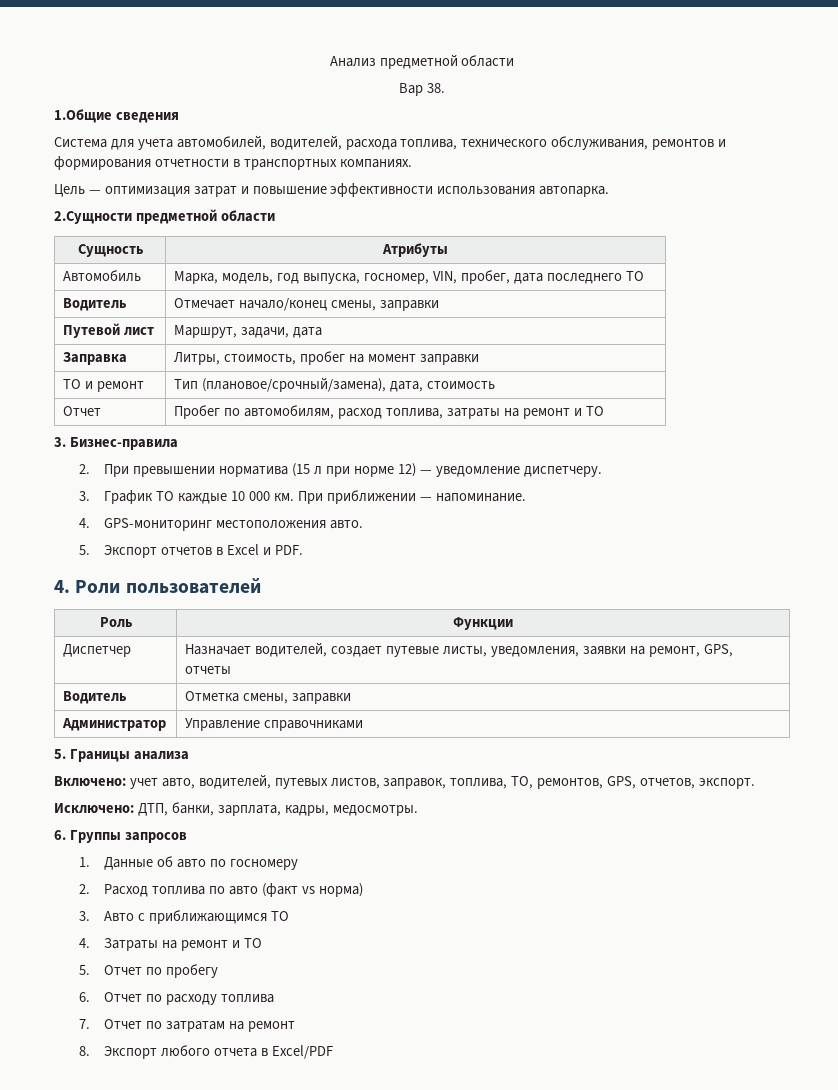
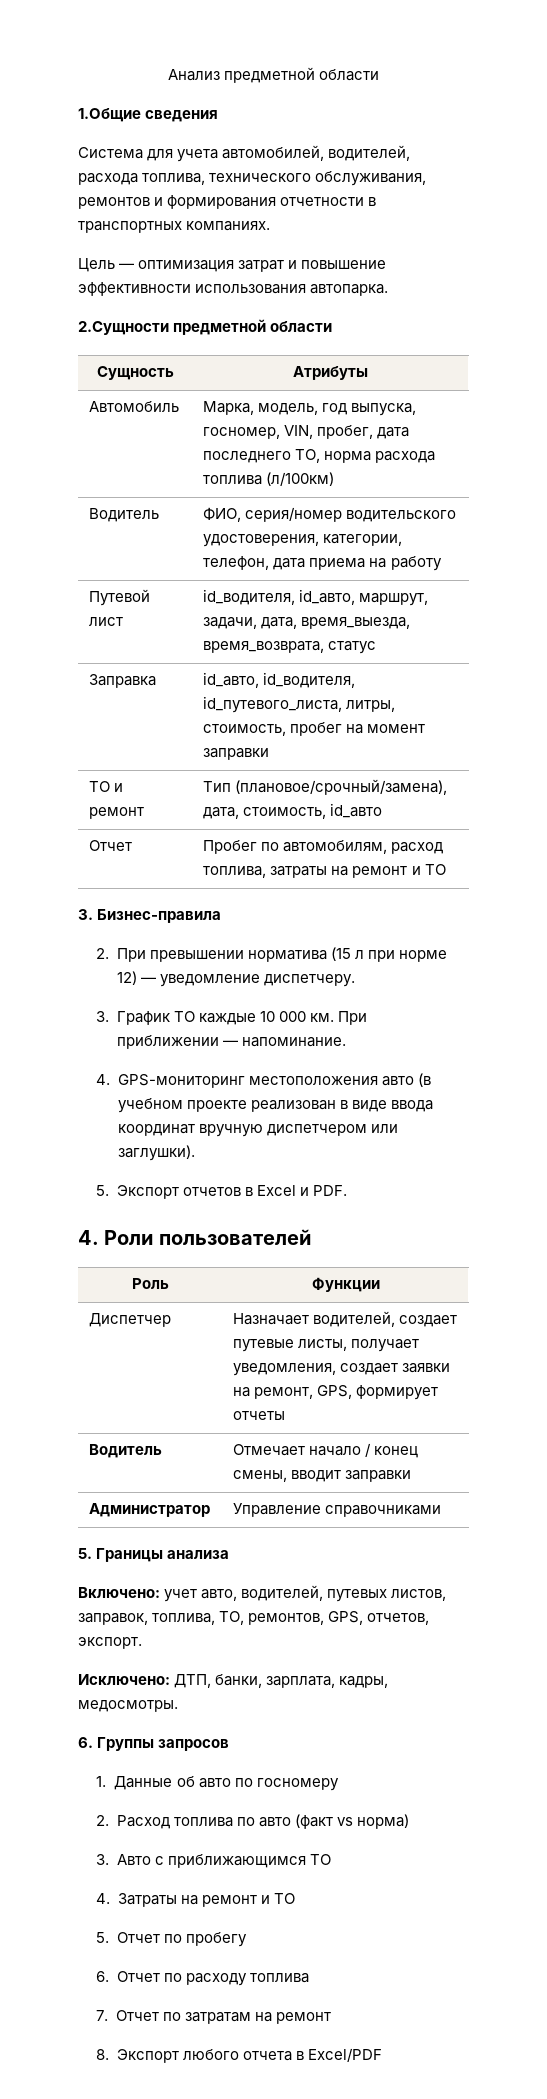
[399,83,445,96] // Вар 38. -> (380, 75) none
[625,271,644,281] [63,298,127,311] [174,298,440,311] [63,323,155,338] [174,325,323,338] [63,352,128,365] [174,352,221,365] ТО // Водитель | Отмечает начало/конец смены, заправки // Путевой лист | Маршрут, задачи, дата // Заправка | Литры, -> [295,449,436,463] [203,472,335,486] [89,508,160,522] [203,507,457,522] [203,534,403,547] [203,556,442,571] [89,589,151,606] [89,617,124,626] [203,589,429,606] [203,617,411,629] [203,641,377,654] [89,674,157,688] [203,672,356,688] [203,696,396,713] ТО, норма расхода топлива (л/100км) // Водитель | ФИО, серия/номер водительского удостоверения, категории, телефон, дата приема на работу // Путевой лист | id_водителя, id_авто, маршрут, задачи, дата, время_выезда, время_возврата, статус // Заправка | id_авто, id_водителя, id_путевого_листа, литры,
[427,381,496,389] стоимость -> [243,803,383,819] стоимость, id_авто
[330,520,364,529] авто. -> [381,1073,431,1087] [117,1098,433,1113] [117,1124,398,1137] [117,1145,195,1161] авто (в учебном проекте реализован в виде ввода координат вручную диспетчером или заглушки).
[490,646,579,657] уведомления, -> [351,1339,420,1352] [233,1363,399,1376] получает уведомления, создает
(733, 650) none -> [356,1385,439,1400] формирует
[185,691,289,704] Отметка смены, -> [233,1443,419,1458] [233,1470,342,1482] Отмечает начало / конец смены, вводит

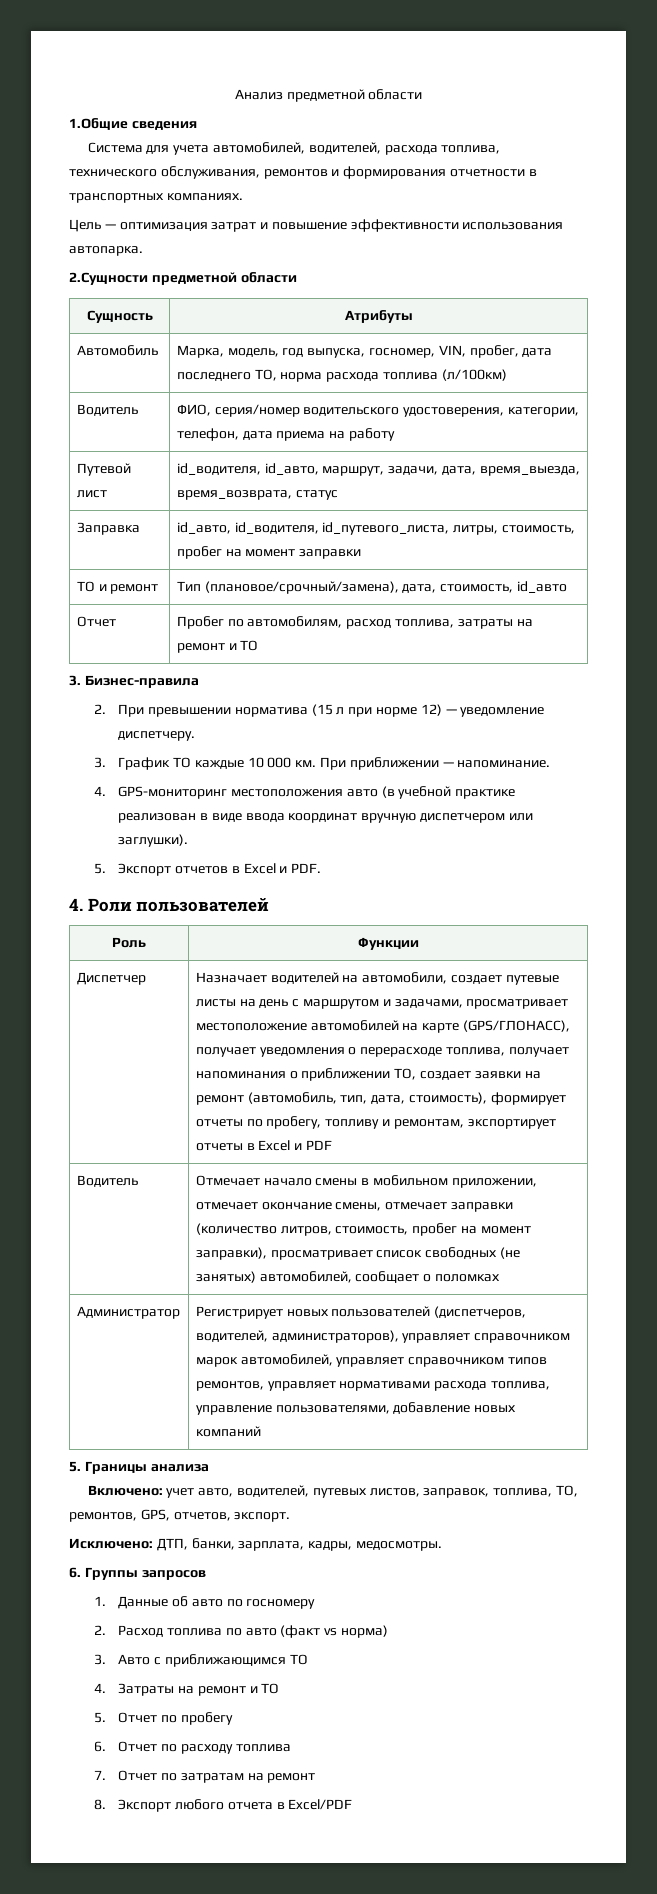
[117,1098,247,1113] учебном проекте -> [398,786,516,799] учебной практике
[313,1311,458,1327] [233,1339,420,1352] [233,1363,451,1376] [233,1385,439,1400] [233,1411,286,1420] [89,1444,163,1458] [233,1443,419,1458] [233,1470,412,1482] [89,1503,211,1517] [233,1503,442,1517] водителей, создает путевые листы, получает уведомления, создает заявки на ремонт, GPS, формирует отчеты // Водитель | Отмечает начало / конец смены, вводит заправки // Администратор | Управление справочниками -> [270,972,559,985] [195,999,569,1009] [195,1020,570,1033] [195,1047,569,1057] [195,1068,541,1081] [195,1092,566,1105] [195,1116,556,1129] [195,1140,332,1151] [76,1175,138,1187] [195,1175,537,1188] [195,1202,513,1212] [195,1223,531,1236] [195,1247,520,1260] [195,1271,500,1283] [76,1306,180,1319] [195,1306,527,1319] [195,1330,571,1343] [195,1354,547,1367] [195,1381,550,1391] [195,1402,517,1415] [195,1426,261,1437] водителей на автомобили, создает путевые листы на день с маршрутом и задачами, просматривает местоположение автомобилей на карте (GPS/ГЛОНАСС), получает уведомления о перерасходе топлива, получает напоминания о приближении ТО, создает заявки на ремонт (автомобиль, тип, дата, стоимость), формирует отчеты по пробегу, топливу и ремонтам, экспортирует отчеты в Excel и PDF // Водитель | Отмечает начало смены в мобильном приложении, отмечает окончание смены, отмечает заправки (количество литров, стоимость, пробег на момент заправки), просматривает список свободных (не занятых) автомобилей, сообщает о поломках // Администратор | Регистрирует новых пользователей (диспетчеров, водителей, администраторов), управляет справочником марок автомобилей, управляет справочником типов ремонтов, управляет нормативами расхода топлива, управление пользователями, добавление новых компаний

